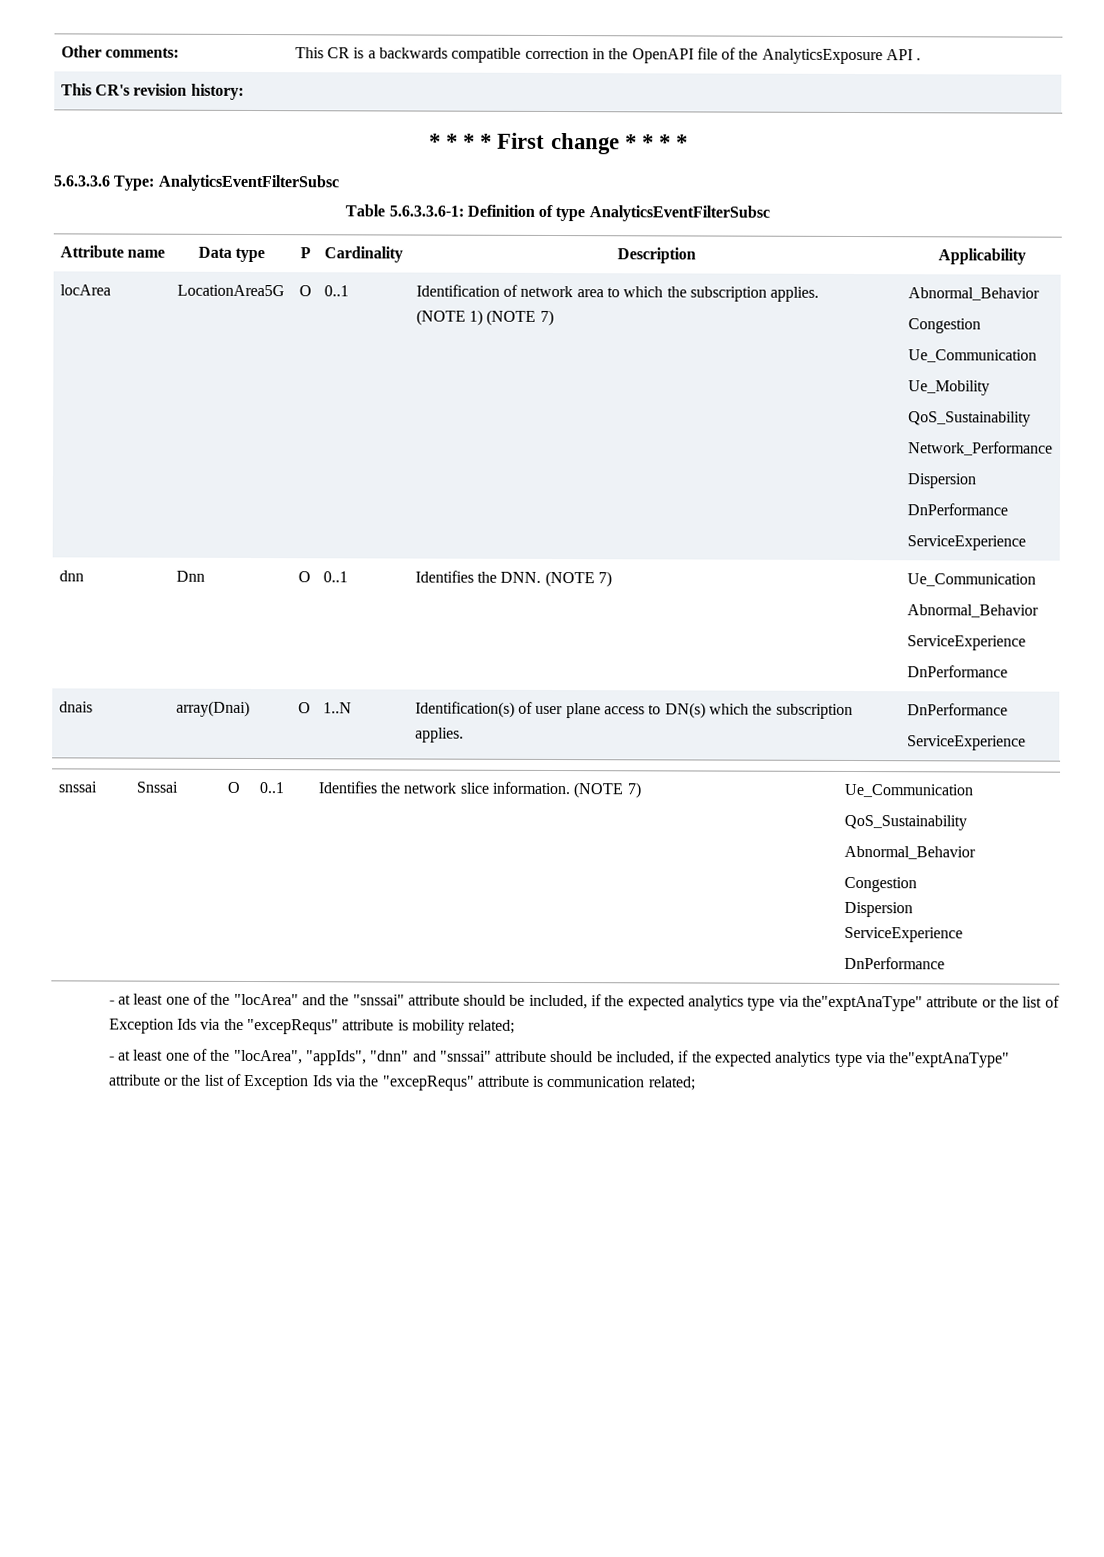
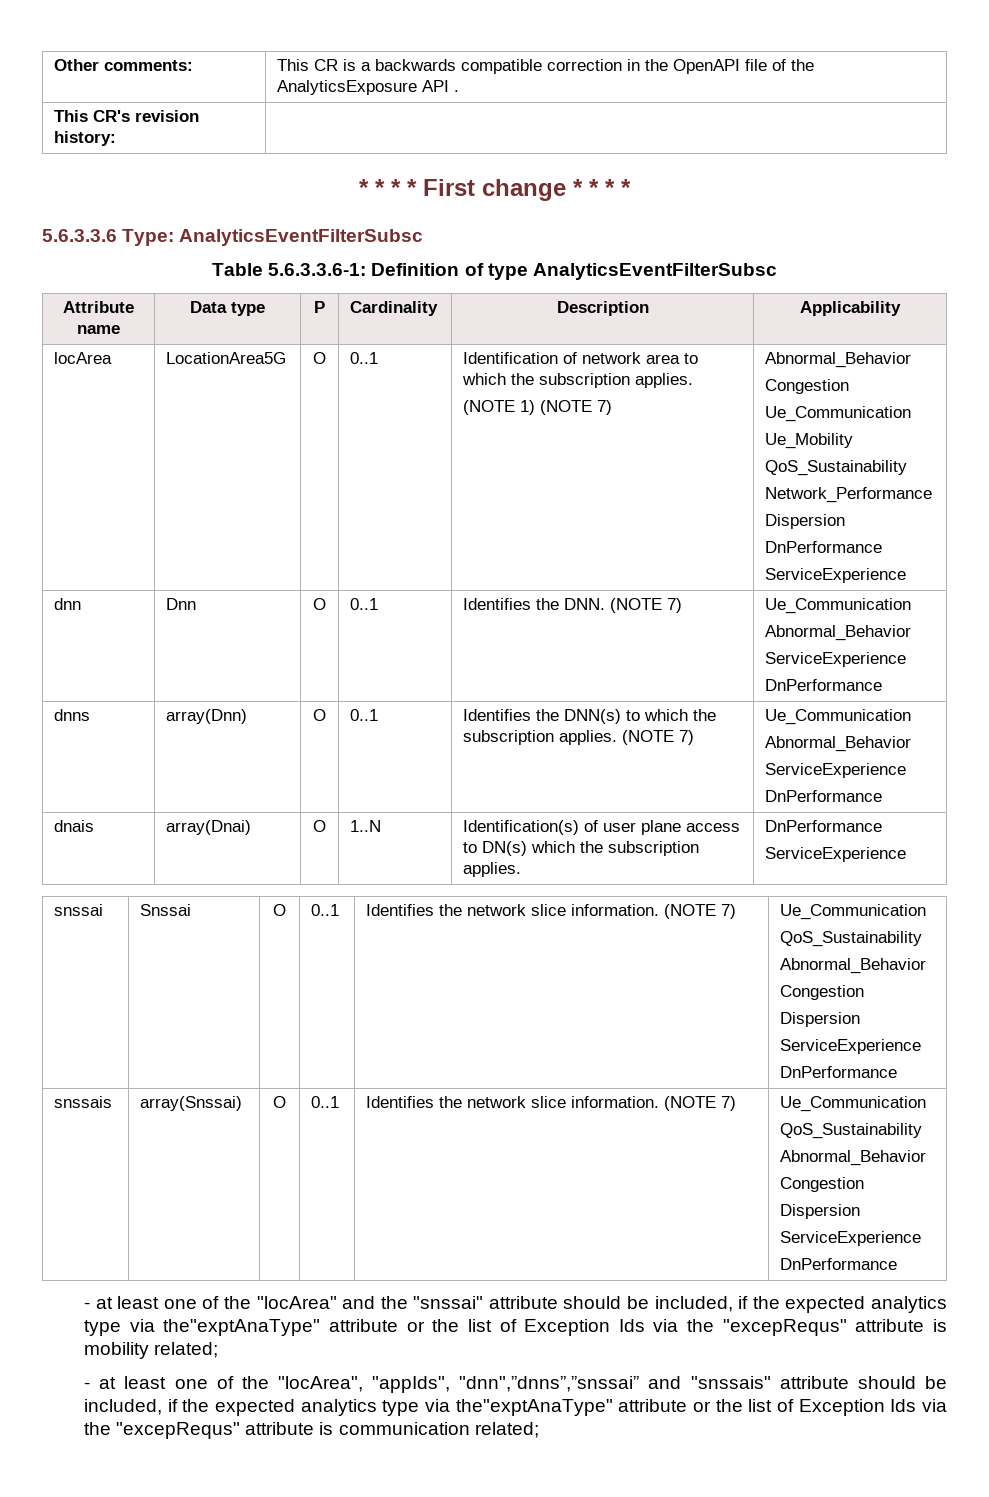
(1008, 671) none -> [54,709,91,721] [166,709,248,724] [313,709,326,721] [350,709,379,721] [463,709,717,724] [463,730,695,745] [765,709,912,725] [765,736,912,752] [765,763,907,778] [765,790,883,802] // dnns | array(Dnn) | O | 0..1 | Identifies the DNN(s) to which the subscription applies. (NOTE 7) | Ue_Communication // Abnormal_Behavior // ServiceExperience // DnPerformance
(945, 963) none -> [54,1096,113,1108] [140,1096,243,1111] [273,1096,286,1108] [311,1096,340,1108] [366,1096,737,1111] [780,1096,927,1112] [780,1123,923,1139] [780,1150,927,1166] [780,1177,865,1192] [780,1204,861,1219] [780,1231,922,1246] [780,1258,898,1270] // snssais | array(Snssai) | O | 0..1 | Identifies the network slice information. (NOTE 7) | Ue_Communication // QoS_Sustainability // Abnormal_Behavior // Congestion // Dispersion // ServiceExperience // DnPerformance
[370,1050,492,1062] "dnn" and "snssai" -> [459,1376,771,1392] "dnn",”dnns”,”snssai” and "snssais"

